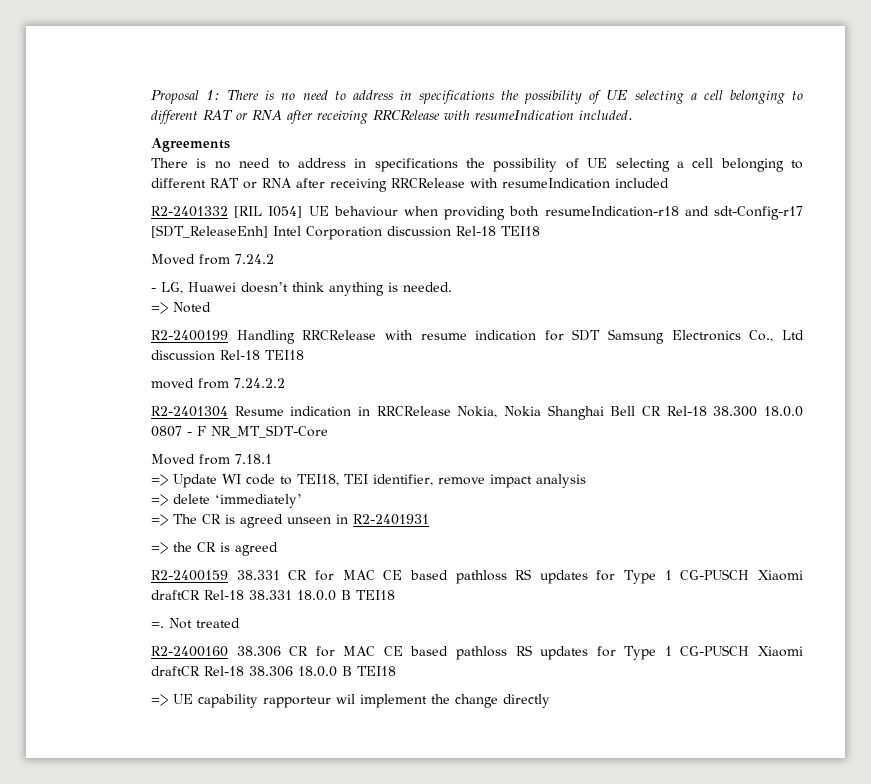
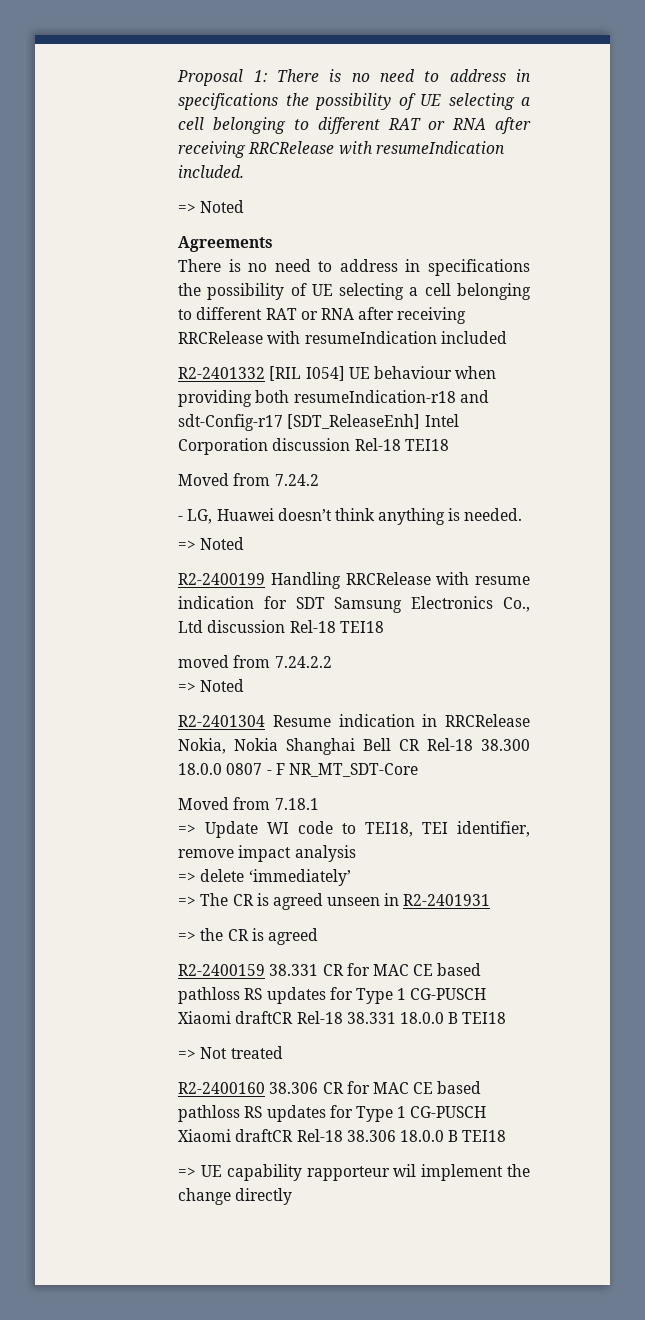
(634, 115) none -> [178,200,245,213] // => Noted
(286, 383) none -> [178,679,245,692] // => Noted
[151,622,165,628] =. -> [178,1049,197,1059] =>

